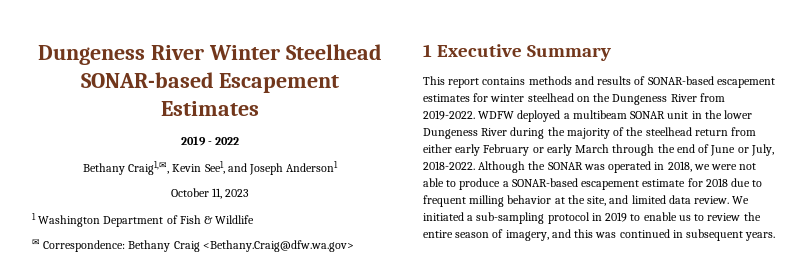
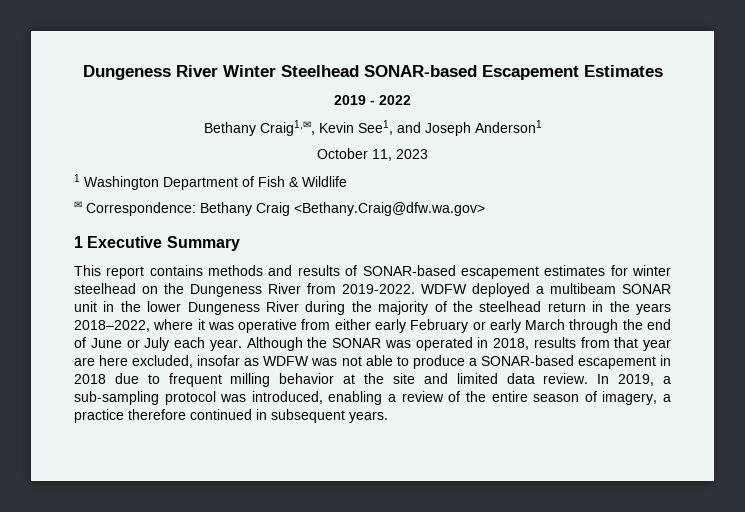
(728, 132) none -> [592,301,671,315] [74,319,298,333] in the years 2018–2022, where it was operative
[750,144,774,156] [423,161,475,170] July, 2018-2022. -> [144,337,242,351] July each year.
[693,164,738,170] we were -> [533,337,671,351] [74,355,338,368] results from that year are here excluded, insofar as WDFW was
[642,178,703,187] estimate for -> [659,355,671,366] in
[587,196,607,206] site, -> [392,373,415,384] site
[732,196,750,204] [423,212,464,221] We initiated -> [597,374,655,386] In 2019,
[591,212,741,222] in 2019 to enable us to review -> [220,391,461,405] was introduced, enabling a review of
[551,229,617,238] and this was -> [663,394,672,402] [74,409,186,423] a practice therefore

